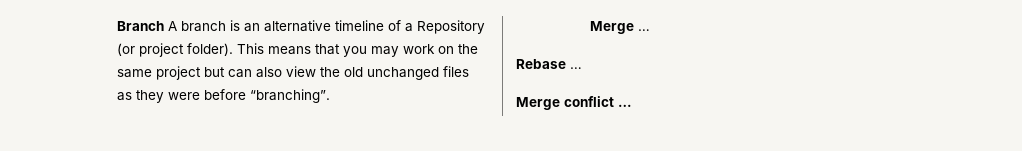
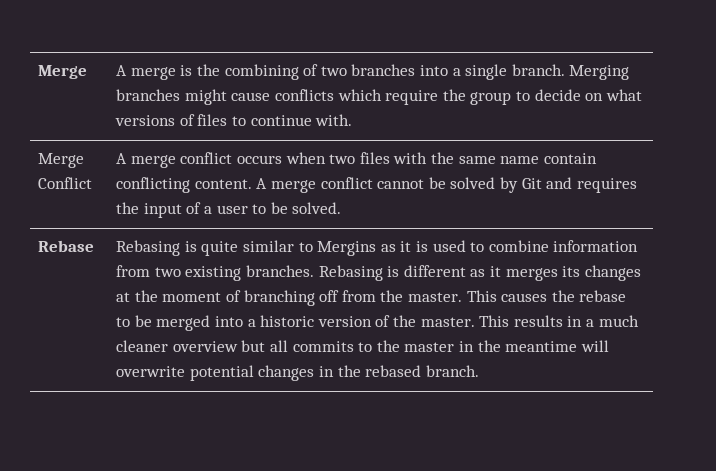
[116,20,485,34] [116,43,478,57] [116,66,469,80] [116,89,330,103] [589,21,650,34] [516,59,582,69] [516,96,632,110] Branch A branch is an alternative timeline of a Repository (or project folder). This means that you may work on the same project but can also view the old unchanged files as they were before “branching”. // Merge … // Rebase … // Merge conflict … -> [38,65,88,79] [116,64,630,80] [116,89,642,105] [115,114,353,126] [38,153,85,168] [38,177,93,189] [116,152,597,168] [116,177,637,193] [116,202,342,218] [38,240,95,252] [116,240,639,256] [116,265,641,281] [116,290,627,306] [116,315,639,331] [116,340,609,352] [116,365,479,381] Merge | A merge is the combining of two branches into a single branch. Merging branches might cause conflicts which require the group to decide on what versions of files to continue with. // Merge Conflict | A merge conflict occurs when two files with the same name contain conflicting content. A merge conflict cannot be solved by Git and requires the input of a user to be solved. // Rebase | Rebasing is quite similar to Mergins as it is used to combine information from two existing branches. Rebasing is different as it merges its changes at the moment of branching off from the master. This causes the rebase to be merged into a historic version of the master. This results in a much cleaner overview but all commits to the master in the meantime will overwrite potential changes in the rebased branch.

